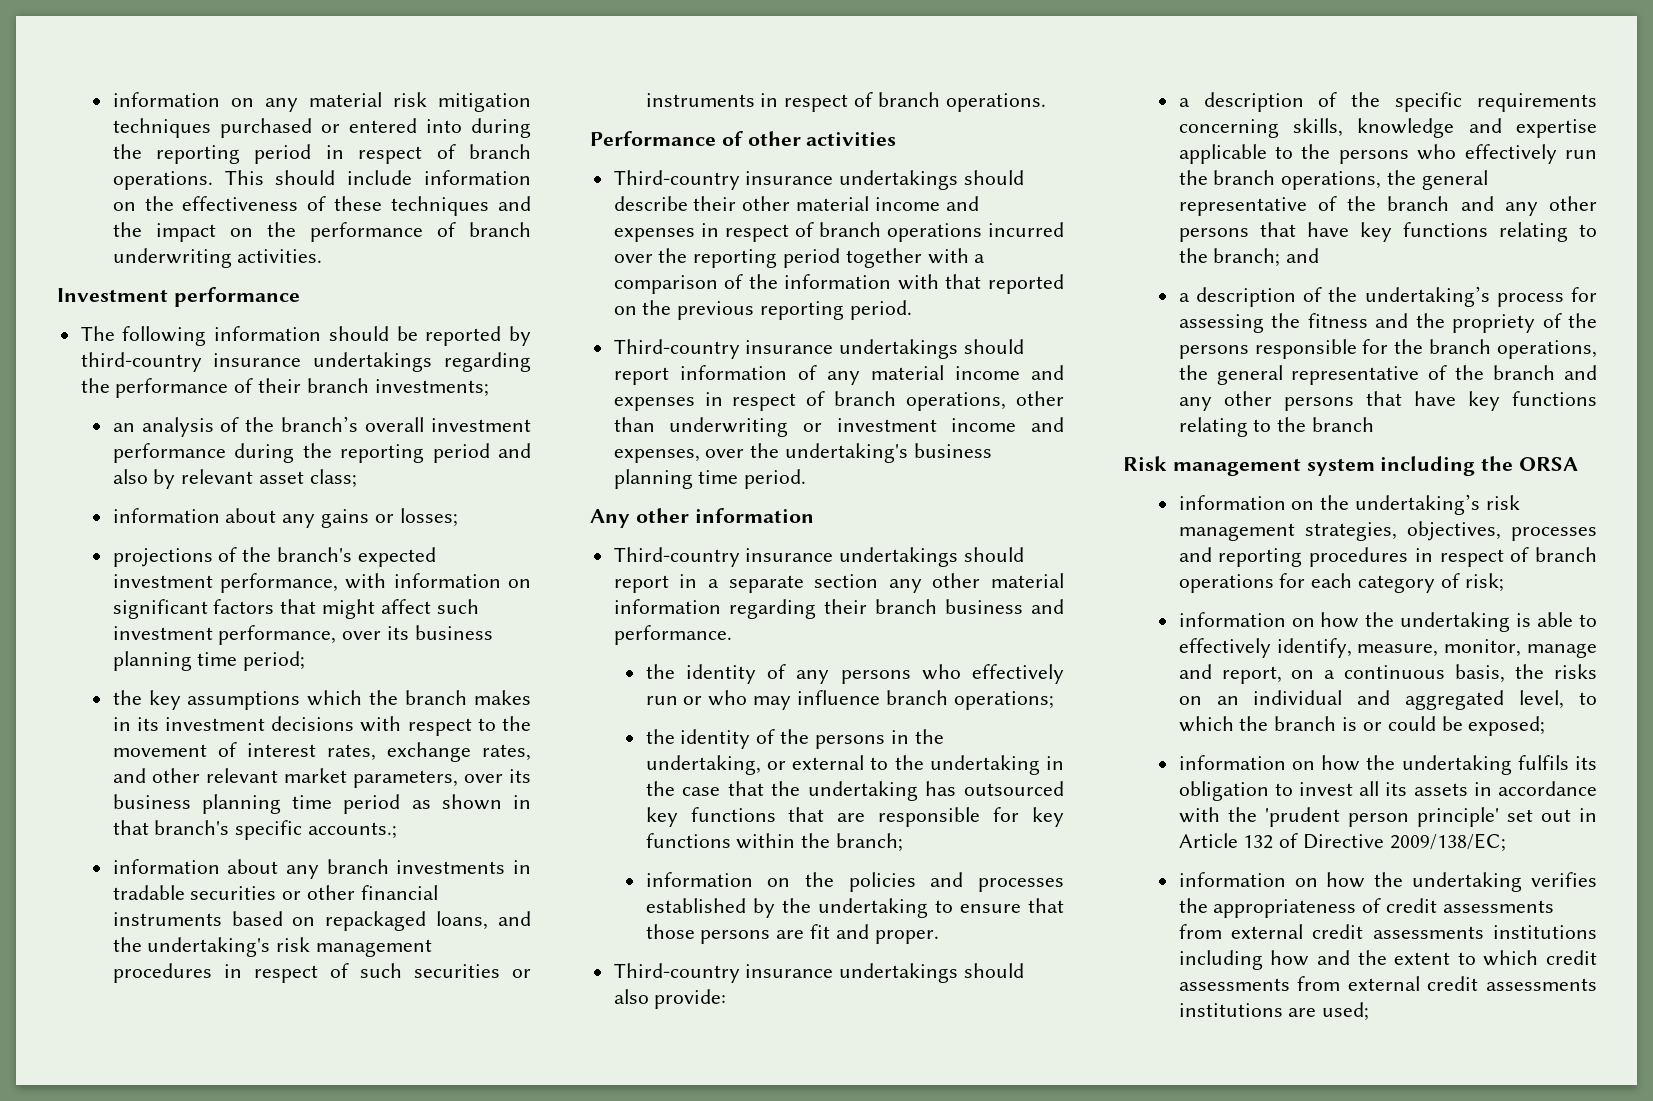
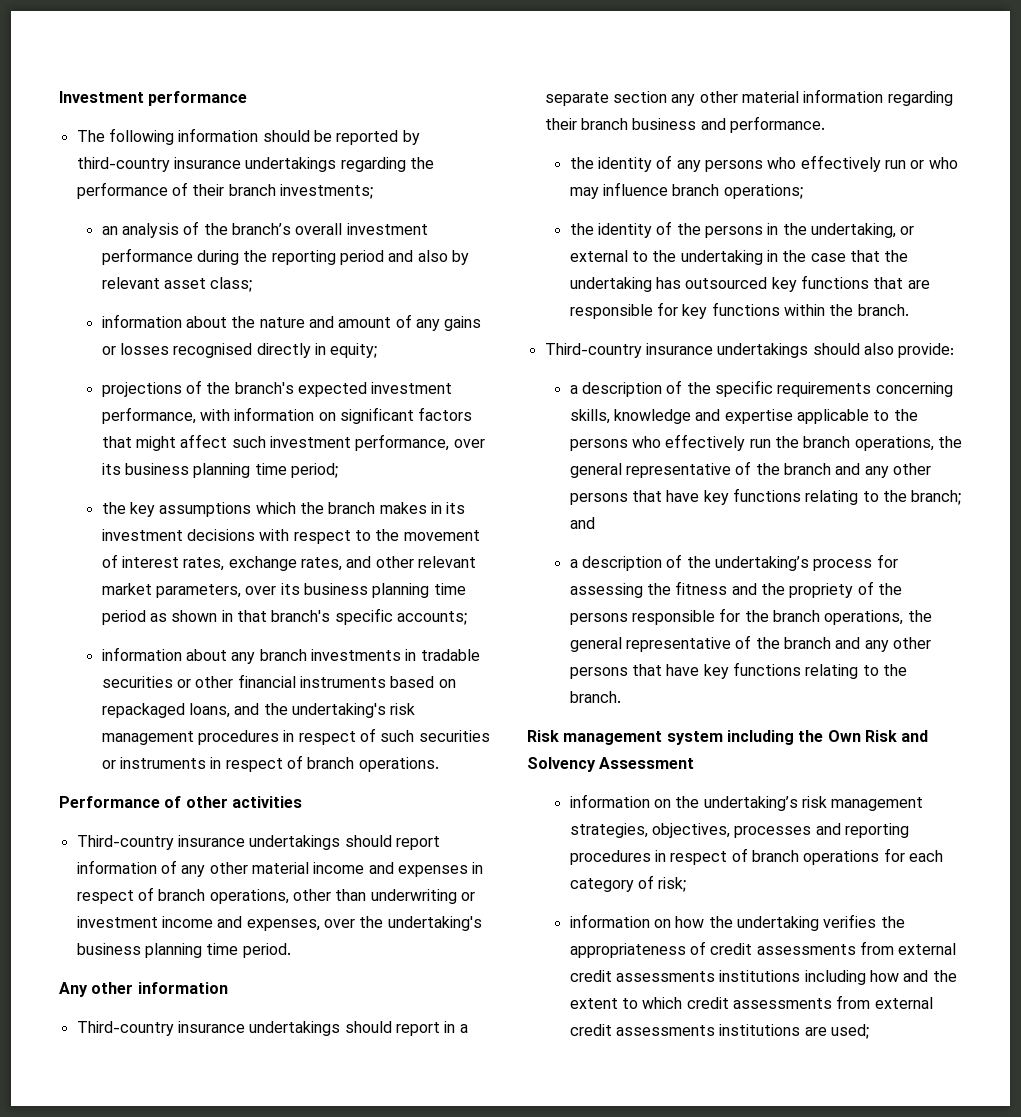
[112,92,531,112] [112,118,531,138] [112,144,531,164] [112,170,531,190] [112,196,531,216] [112,222,531,242] [112,248,323,268] information on any material risk mitigation techniques purchased or entered into during the reporting period in respect of branch operations. This should include information on the effectiveness of these techniques and the impact on the performance of branch underwriting activities. // -> (59, 97) none
[282,508,458,528] any gains or losses; -> [231,314,482,331] [101,343,378,358] the nature and amount of any gains or losses recognised directly in equity;
[308,822,398,839] accounts.; -> [396,611,467,625] accounts;
[613,170,1025,190] [613,196,979,211] [613,222,1064,242] [613,248,986,268] [613,274,1064,294] [613,300,912,320] // Third-country insurance undertakings should describe their other material income and expenses in respect of branch operations incurred over the reporting period together with a comparison of the information with that reported on the previous reporting period. -> (302, 802) none
(860, 378) none -> [209,862,248,874] other
[836,833,904,852] [645,872,1064,892] [645,898,1064,918] [645,924,939,944] branch; // information on the policies and processes established by the undertaking to ensure that those persons are fit and proper. -> [857,304,909,316] branch.
[1312,417,1375,432] branch -> [569,691,621,703] branch.
[1519,457,1579,471] ORSA -> [827,730,929,742] [527,757,695,772] Own Risk and Solvency Assessment
[1178,612,1597,632] [1178,638,1597,658] [1178,664,1597,684] [1178,690,1597,710] [1178,716,1546,736] [1178,755,1597,775] [1178,781,1597,801] [1178,807,1597,827] [1178,833,1506,852] // information on how the undertaking is able to effectively identify, measure, monitor, manage and report, on a continuous basis, the risks on an individual and aggregated level, to which the branch is or could be exposed; // information on how the undertaking fulfils its obligation to invest all its assets in accordance with the 'prudent person principle' set out in Article 132 of Directive 2009/138/EC; -> (687, 884) none

